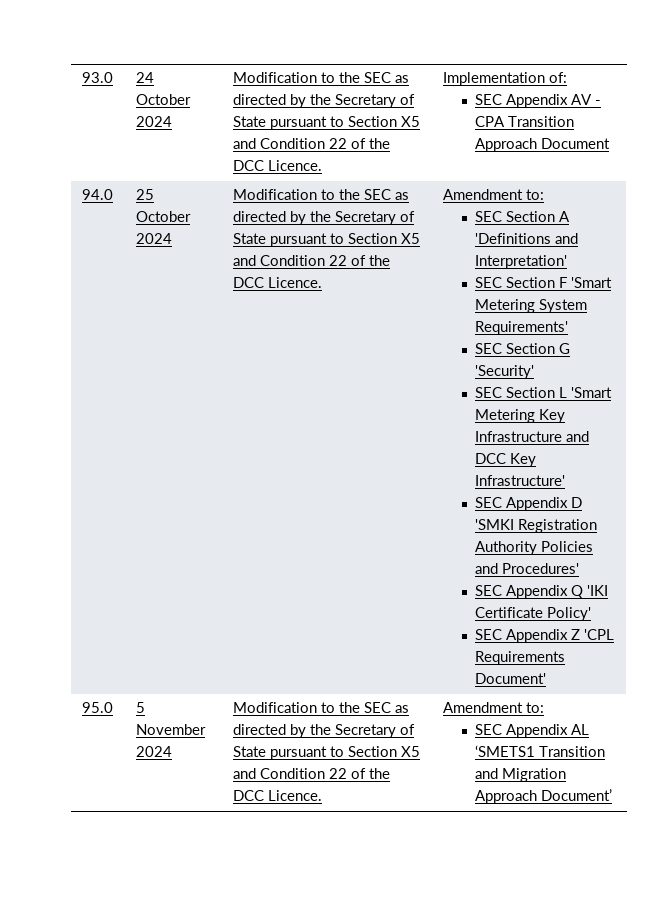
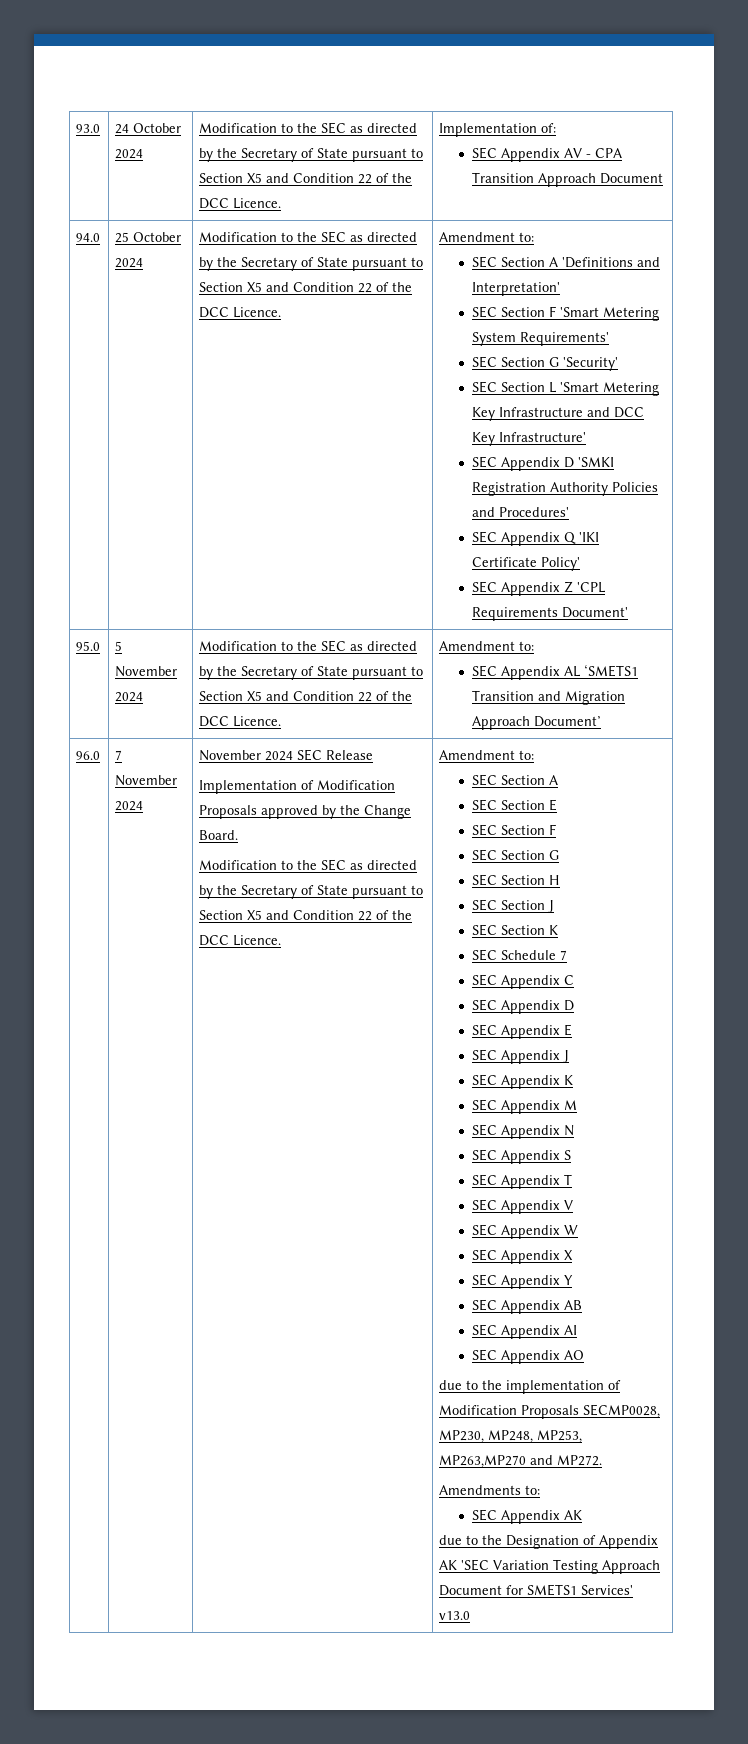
(613, 795) none -> [76,751,101,760] [115,750,123,760] [115,775,178,786] [115,801,144,811] [199,749,374,761] [199,780,396,794] [199,805,412,819] [199,830,239,840] [199,859,418,871] [199,885,424,899] [199,910,413,921] [199,935,282,946] [439,750,535,760] [471,774,558,786] [471,799,557,811] [471,824,556,836] [471,849,559,861] [471,874,560,886] [471,899,554,913] [471,924,558,936] [471,949,567,961] [471,974,574,989] [471,999,574,1014] [471,1024,572,1039] [471,1049,569,1064] [471,1074,573,1089] [471,1099,577,1114] [471,1124,574,1139] [471,1149,571,1164] [471,1174,572,1189] [471,1199,573,1214] [471,1224,578,1239] [471,1249,573,1264] [471,1274,573,1289] [471,1299,582,1314] [471,1324,577,1339] [471,1349,584,1364] [439,1380,622,1394] [439,1404,661,1419] [439,1430,583,1443] [439,1455,603,1468] [439,1485,541,1495] [471,1509,582,1524] [439,1535,659,1549] [439,1559,661,1574] [439,1584,634,1596] [439,1611,471,1620] // 96.0 | 7 November 2024 | November 2024 SEC Release // Implementation of Modification Proposals approved by the Change Board. // Modification to the SEC as directed by the Secretary of State pursuant to Section X5 and Condition 22 of the DCC Licence. | Amendment to: // SEC Section A // SEC Section E // SEC Section F // SEC Section G // SEC Section H // SEC Section J // SEC Section K // SEC Schedule 7 // SEC Appendix C // SEC Appendix D // SEC Appendix E // SEC Appendix J // SEC Appendix K // SEC Appendix M // SEC Appendix N // SEC Appendix S // SEC Appendix T // SEC Appendix V // SEC Appendix W // SEC Appendix X // SEC Appendix Y // SEC Appendix AB // SEC Appendix AI // SEC Appendix AO // due to the implementation of Modification Proposals SECMP0028, MP230, MP248, MP253, MP263,MP270 and MP272. // Amendments to: // SEC Appendix AK // due to the Designation of Appendix AK 'SEC Variation Testing Approach Document for SMETS1 Services' v13.0

